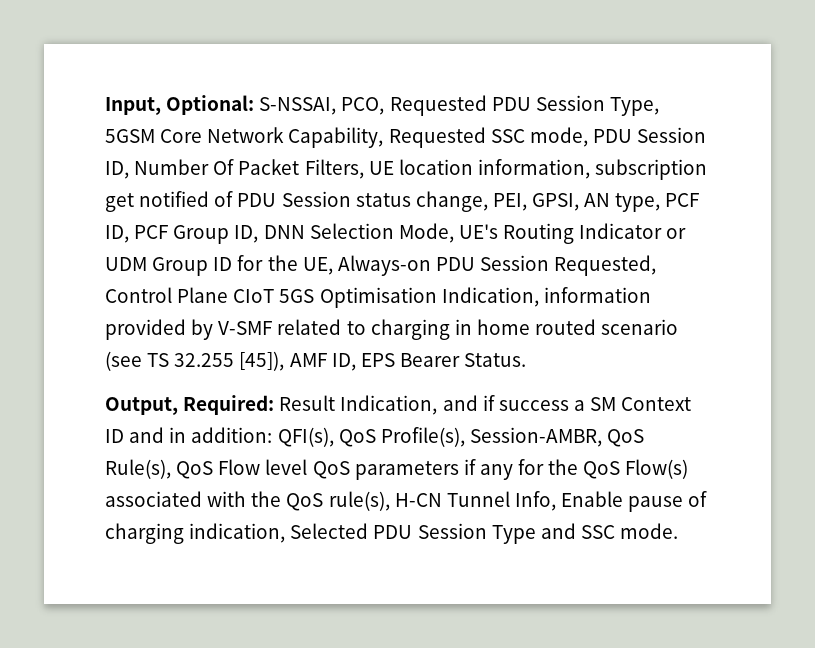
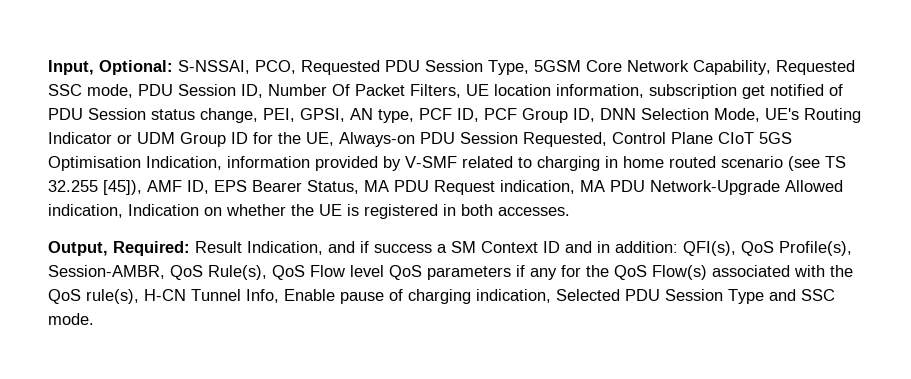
[464,353,527,367] Status. -> [307,180,843,195] [48,204,570,219] Status, MA PDU Request indication, MA PDU Network-Upgrade Allowed indication, Indication on whether the UE is registered in both accesses.

